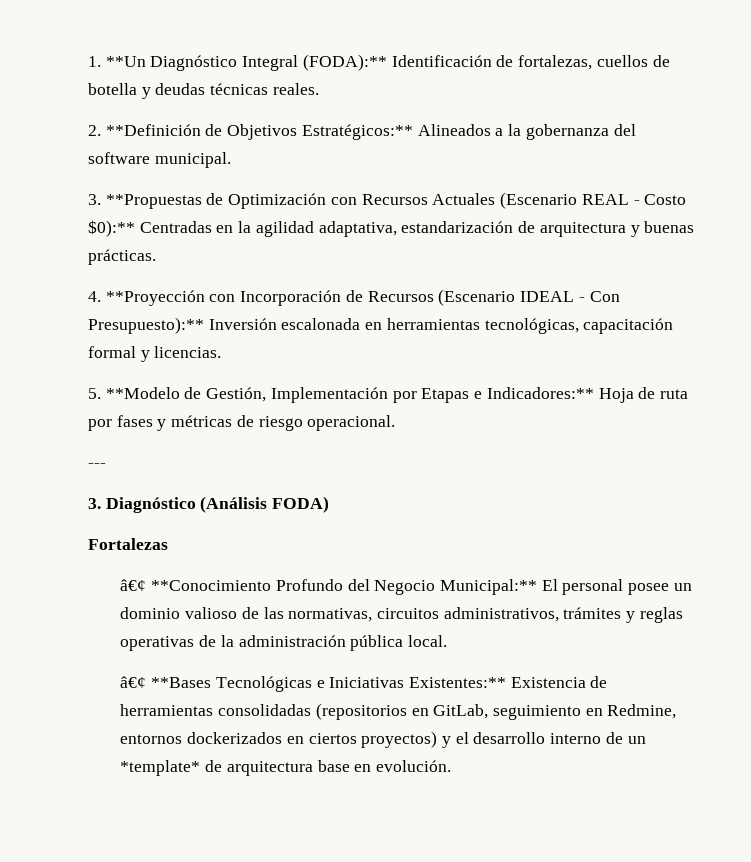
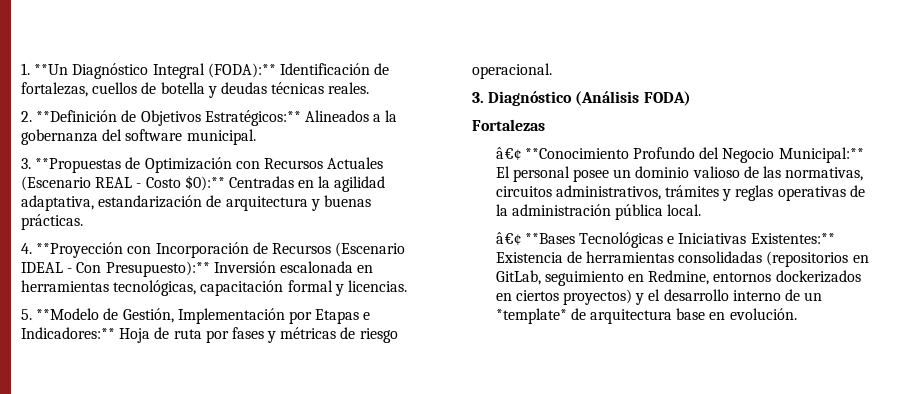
[88,463,106,468] // --- -> (552, 71) none

